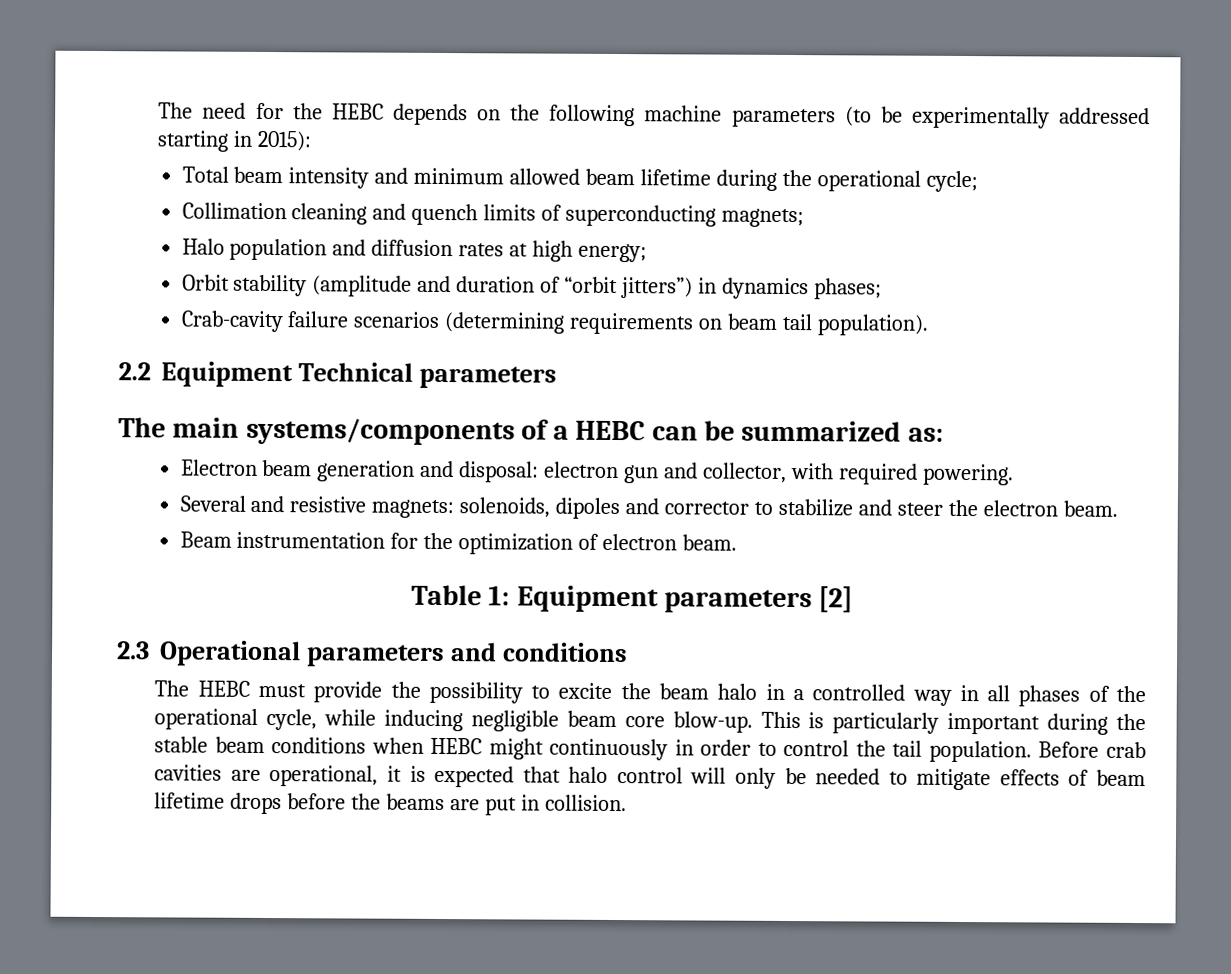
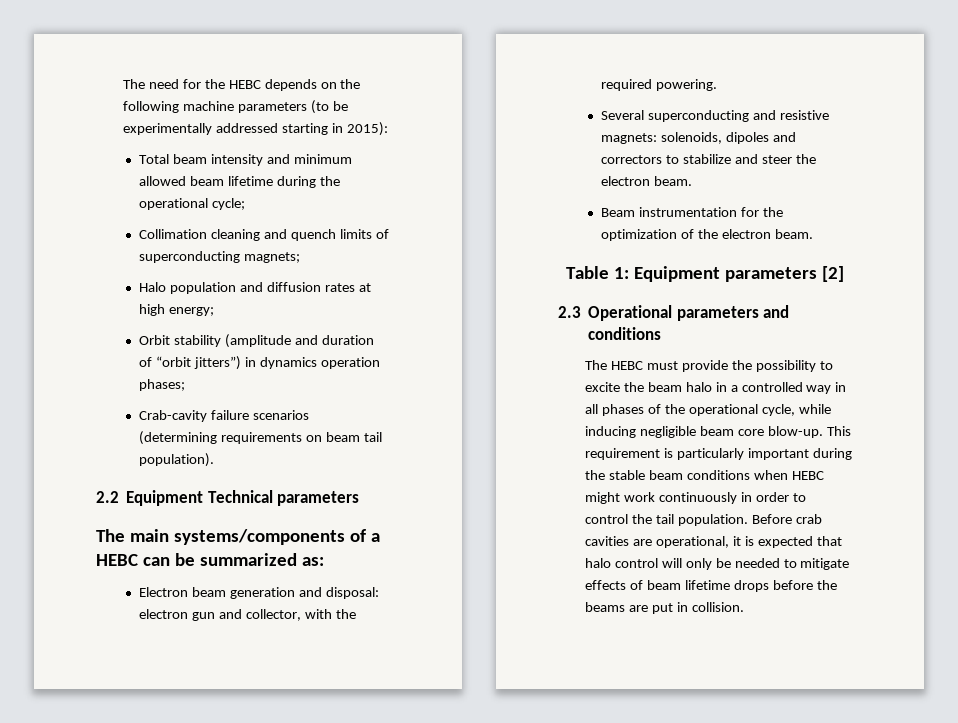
(809, 288) none -> [320,357,380,369] operation
(834, 471) none -> [335,609,356,619] the
(246, 503) none -> [647,110,749,122] superconducting
[664,501,750,515] corrector -> [600,155,662,164] correctors
(600, 541) none -> [697,229,718,239] the
(801, 720) none -> [585,448,661,460] requirement
(544, 749) none -> [623,492,655,502] work

